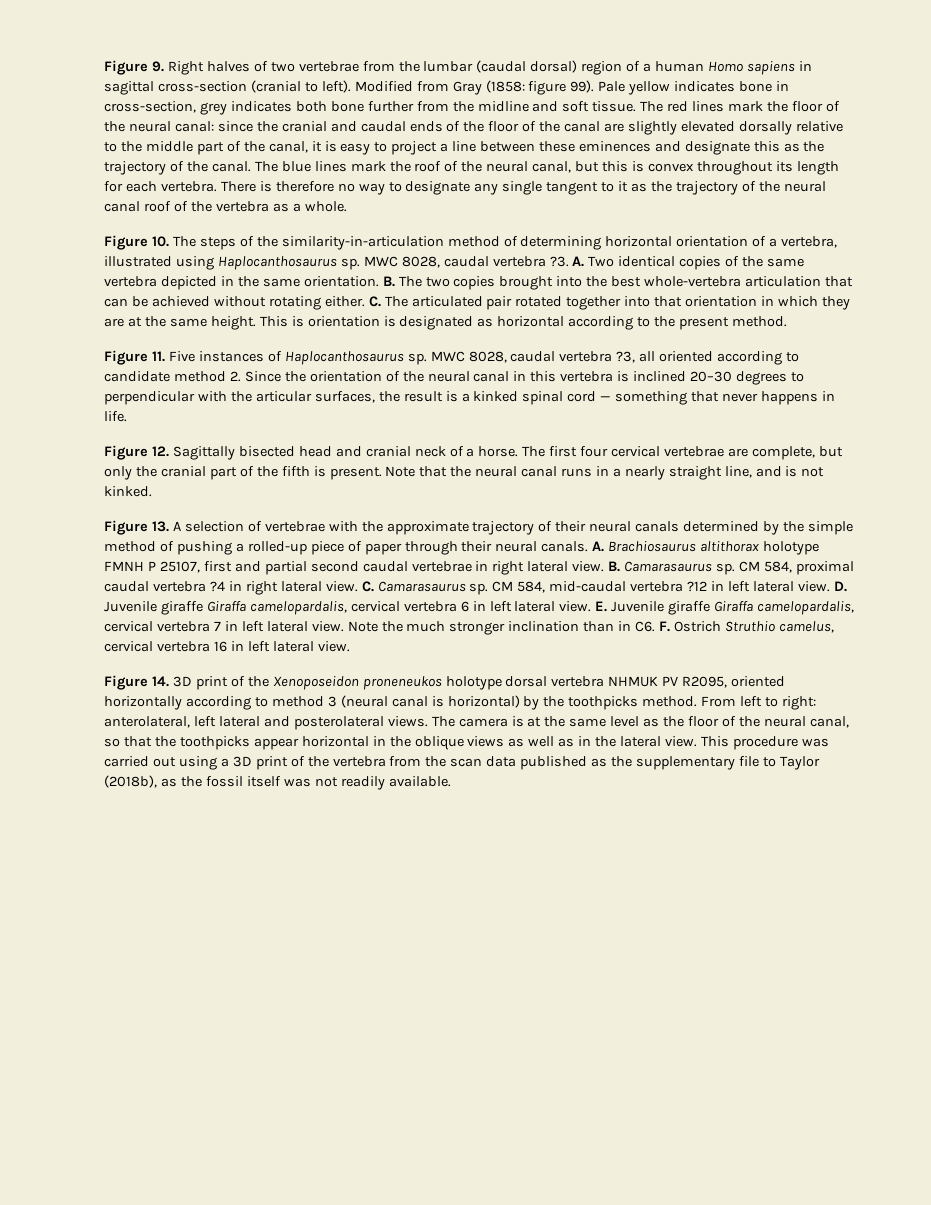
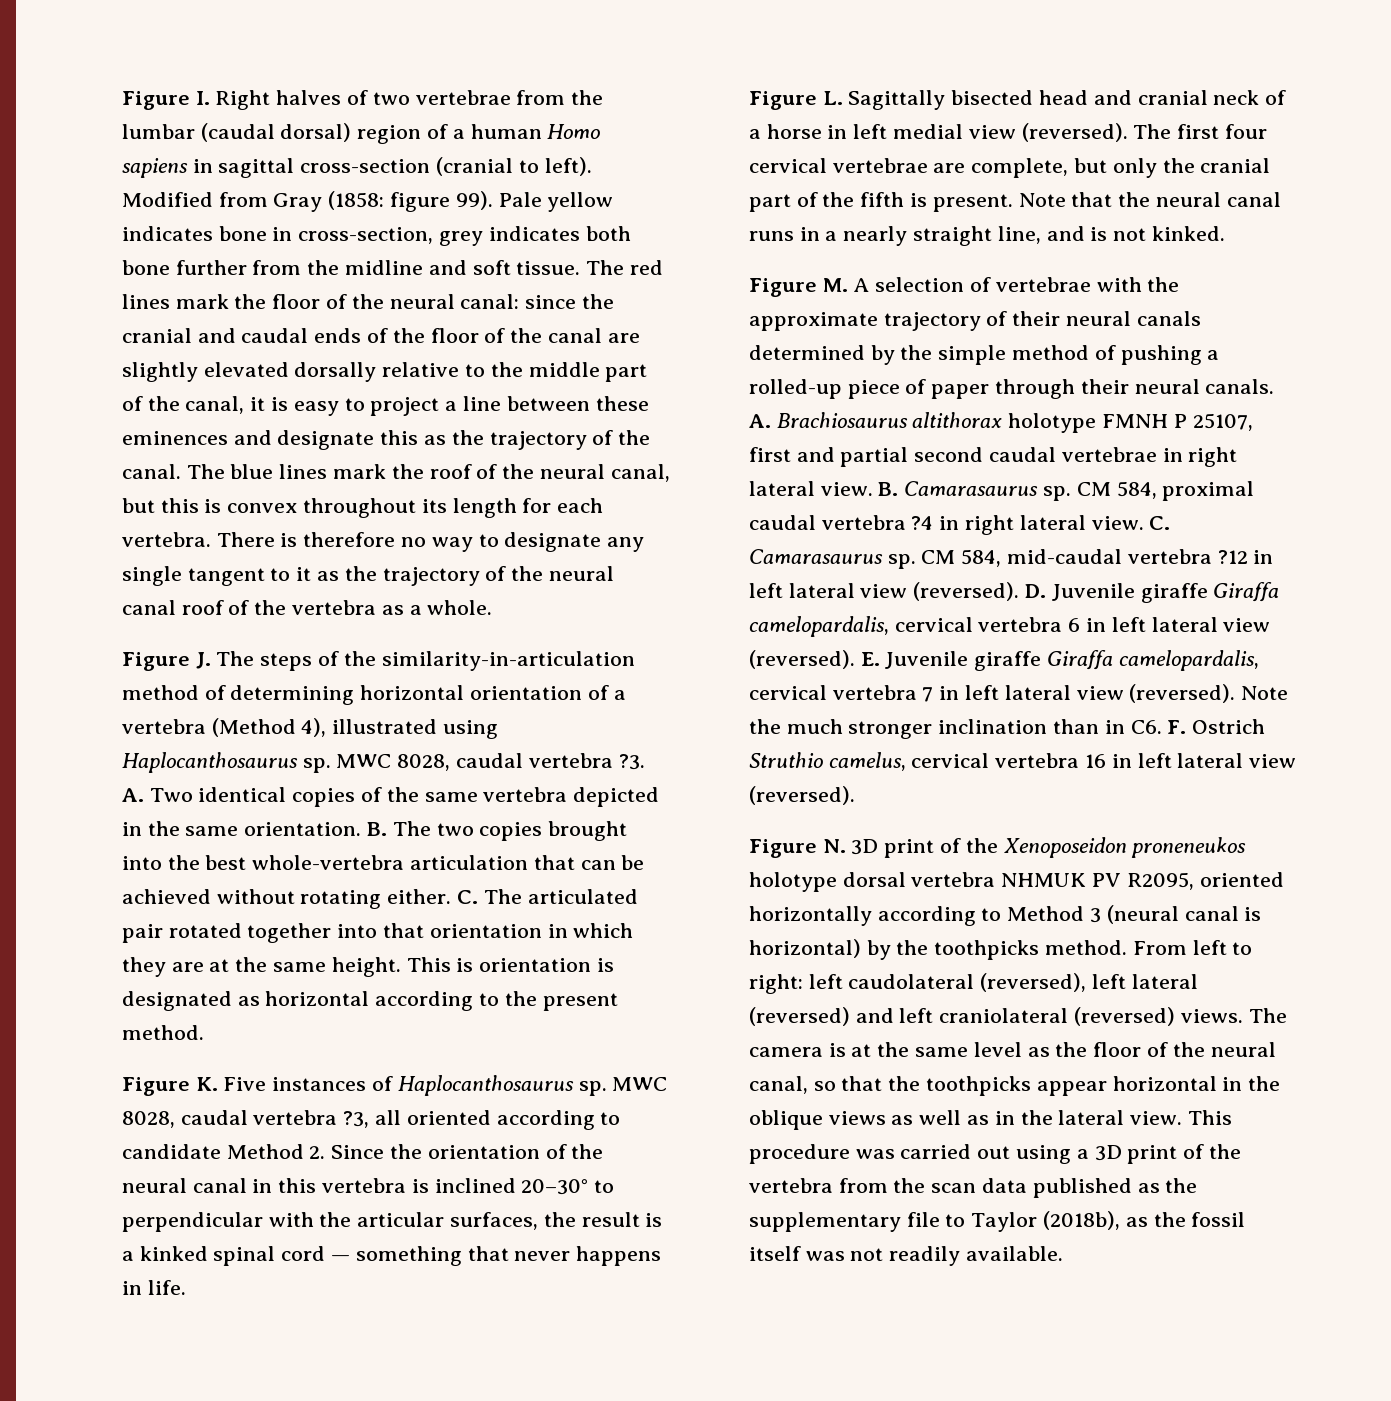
[104,60,165,75] Figure 9. -> [121,91,210,110] Figure I.
[152,236,170,247] 10. -> [195,652,211,669] J.
[781,236,838,248] vertebra, -> [121,718,327,737] vertebra (Method 4),
[152,351,166,362] 11. -> [195,1077,218,1091] K.
[174,371,227,382] method -> [226,1144,304,1159] Method
[689,371,787,385] 20–30 degrees -> [521,1179,589,1195] 20–30°
[152,446,170,457] 12. -> [822,91,843,105] L.
[478,446,519,457] horse. -> [766,123,1128,142] horse in left medial view (reversed).
[152,521,170,532] 13. -> [822,278,848,292] M.
[797,581,830,592] view. -> [860,582,1020,601] view (reversed).
[559,601,592,612] view. -> [1223,618,1271,632] [748,650,855,669] view (reversed).
[311,621,344,632] view. -> [1076,684,1236,703] view (reversed).
[317,641,350,652] [104,675,170,690] view. // Figure 14. -> [1249,754,1297,768] [748,786,855,805] [748,839,846,858] view (reversed). // Figure N.
[271,696,324,707] method -> [1007,906,1085,921] Method
[104,716,384,730] anterolateral, left lateral and posterolateral -> [808,973,1198,992] [748,1007,1176,1026] left caudolateral (reversed), left lateral (reversed) and left craniolateral (reversed)

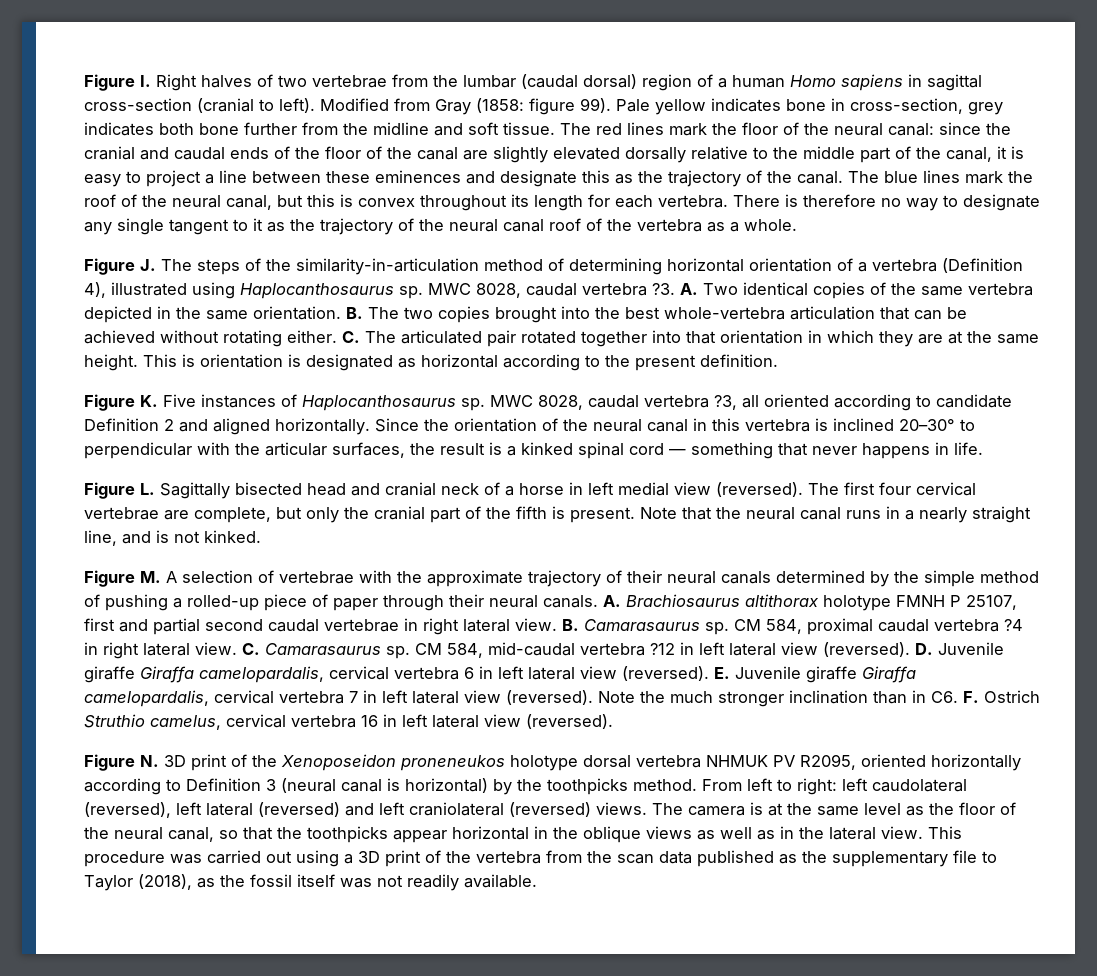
[211,718,296,737] (Method -> [941,258,1023,273] (Definition
[121,1025,204,1040] method. -> [699,354,778,367] definition.
[226,1144,326,1159] Method 2. -> [83,418,370,435] Definition 2 and aligned horizontally.
[1007,906,1085,921] Method -> [185,778,261,791] Definition
[1043,1211,1121,1230] (2018b), -> [137,874,192,890] (2018),

